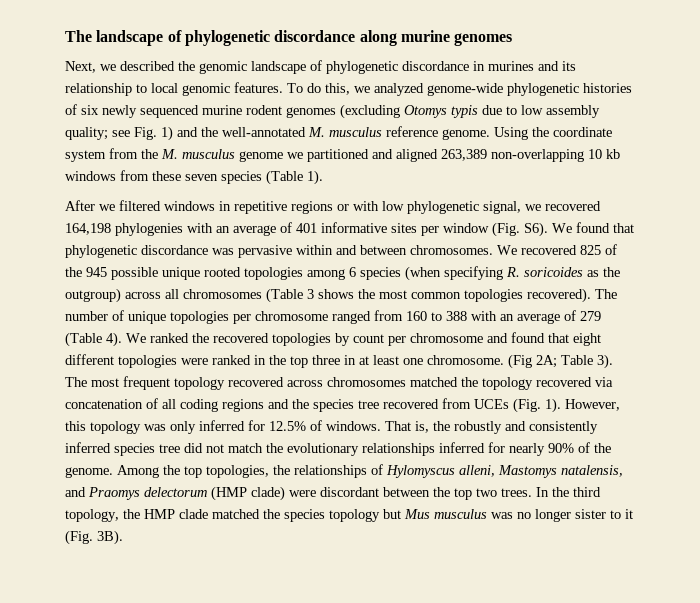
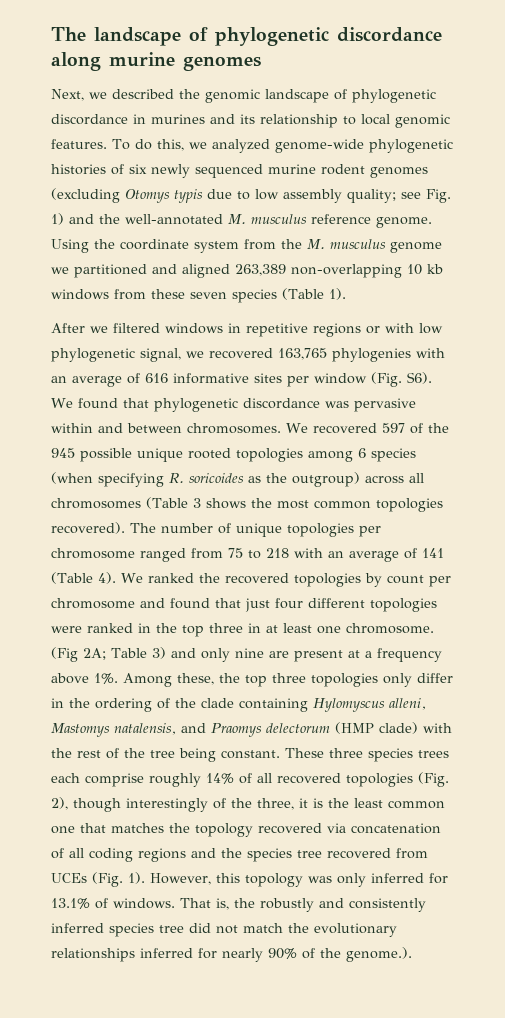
[65,223,111,235] 164,198 -> [278,348,327,360] 163,765
[296,223,317,233] 401 -> [145,373,168,383] 616
[580,245,601,255] 825 -> [381,423,405,433] 597
[406,310,601,324] 160 to 388 with an average of 279 -> [228,548,444,562] 75 to 218 with an average of 141
[573,333,601,346] eight -> [245,598,303,612] just four
[597,354,613,369] [65,376,458,390] 3). The most frequent topology recovered across chromosomes matched -> [151,647,442,662] [51,673,453,687] [51,698,426,712] [51,722,452,737] [51,748,449,762] [51,772,449,787] [51,797,445,812] [51,823,164,834] 3) and only nine are present at a frequency above 1%. Among these, the top three topologies only differ in the ordering of the clade containing Hylomyscus alleni, Mastomys natalensis, and Praomys delectorum (HMP clade) with the rest of the tree being constant. These three species trees each comprise roughly 14% of all recovered topologies (Fig. 2), though interestingly of the three, it is the least common one that matches
[269,421,306,431] 12.5% -> [51,898,90,909] 13.1%
[65,464,623,478] [65,486,601,501] [65,509,633,522] [65,530,123,545] genome. Among the top topologies, the relationships of Hylomyscus alleni, Mastomys natalensis, and Praomys delectorum (HMP clade) were discordant between the top two trees. In the third topology, the HMP clade matched the species topology but Mus musculus was no longer sister to it (Fig. 3B). -> [346,947,412,962] genome.).

